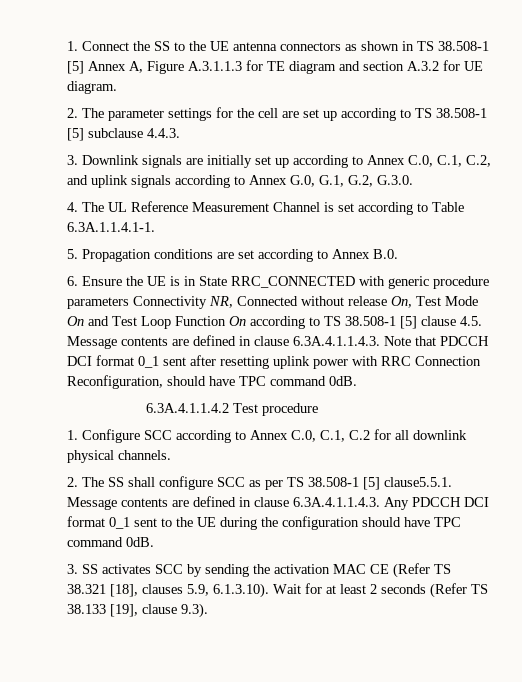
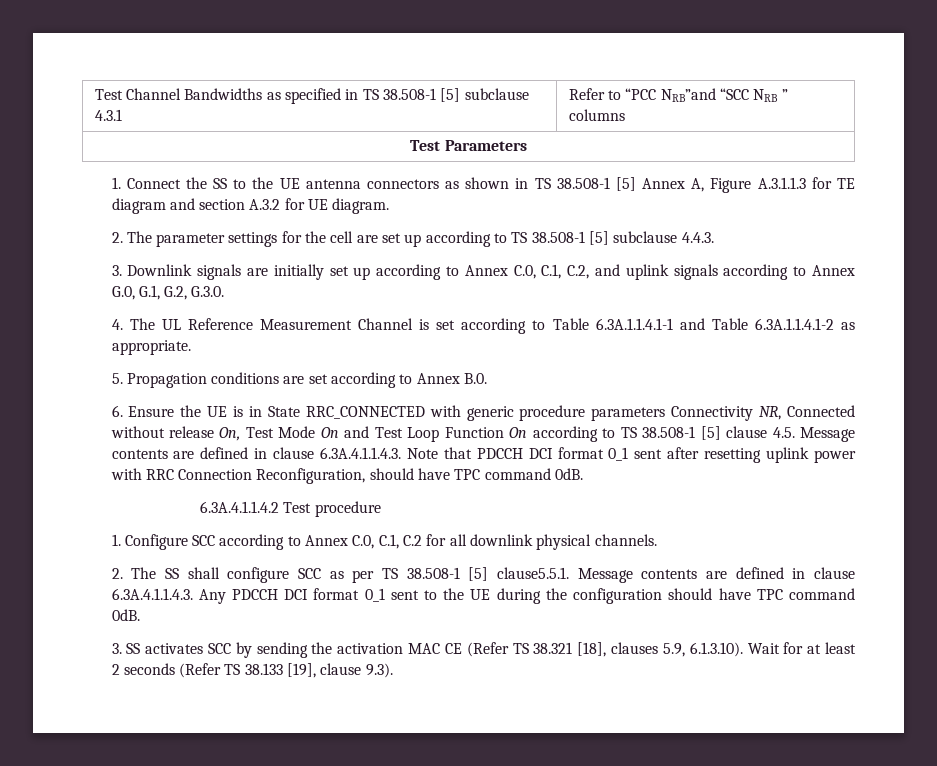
(67, 46) none -> [94,88,529,104] [94,109,122,121] [568,88,788,102] [568,109,625,121] [410,140,527,151] Test Channel Bandwidths as specified in TS 38.508-1 [5] subclause 4.3.1 | Refer to “PCC NRB”and “SCC NRB ” columns // Test Parameters //
[67,222,156,232] 6.3A.1.1.4.1-1. -> [595,318,855,330] [111,340,191,355] 6.3A.1.1.4.1-1 and Table 6.3A.1.1.4.1-2 as appropriate.

